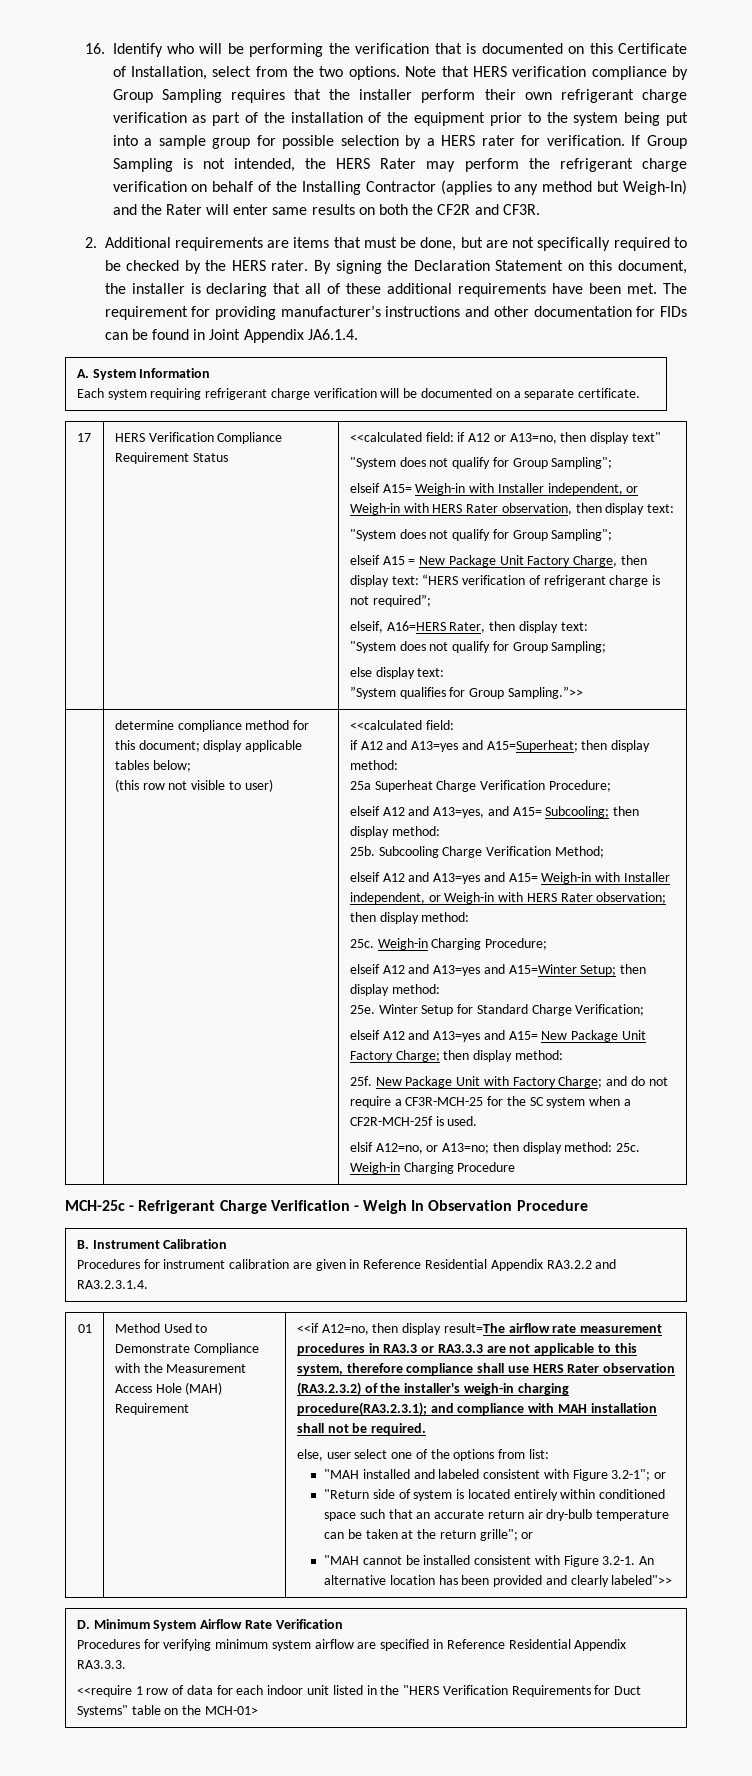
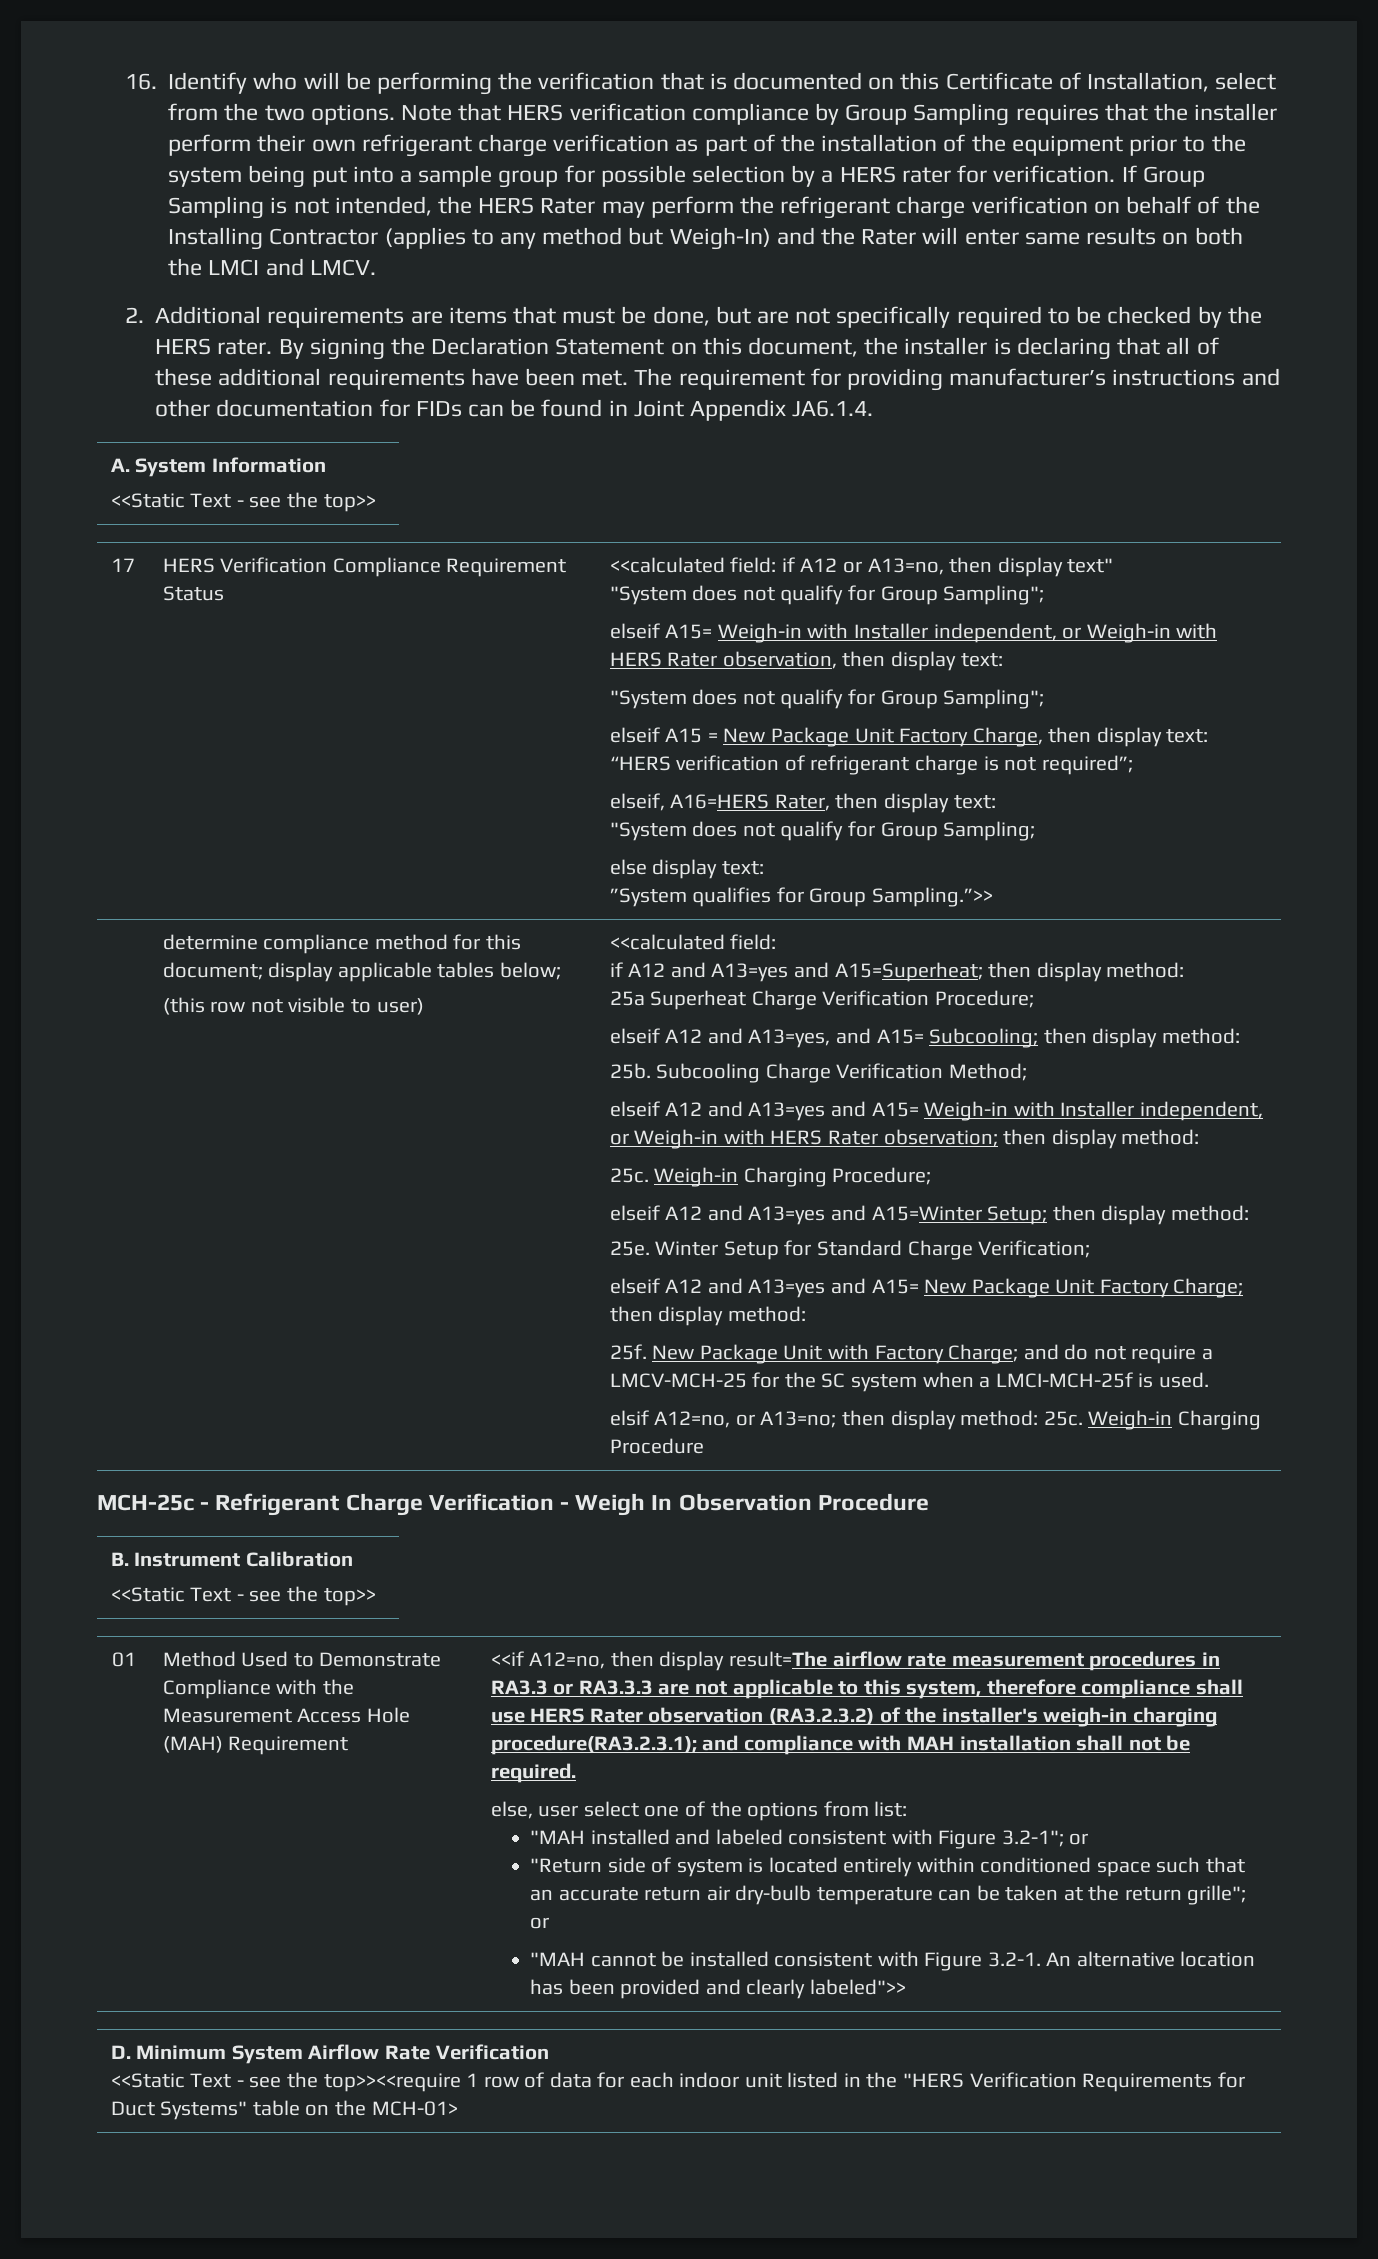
[437,204,540,215] CF2R and CF3R. -> [208,258,376,276] LMCI and LMCV.
[76,388,641,400] Each system requiring refrigerant charge verification will be documented on a separate certificate. -> [110,492,376,512] <<Static Text - see the top>>
[405,1097,484,1106] CF3R-MCH-25 -> [609,1373,747,1388] LMCV-MCH-25
[349,1116,433,1126] CF2R-MCH-25f -> [995,1372,1133,1388] LMCI-MCH-25f
[76,1259,617,1271] [76,1280,148,1289] Procedures for instrument calibration are given in Reference Residential Appendix RA3.2.2 and RA3.2.3.1.4. -> [110,1586,376,1606] <<Static Text - see the top>>
[76,1639,627,1651] [76,1660,126,1669] [76,1685,132,1697] Procedures for verifying minimum system airflow are specified in Reference Residential Appendix RA3.3.3. // <<require -> [110,2072,461,2092] <<Static Text - see the top>><<require

